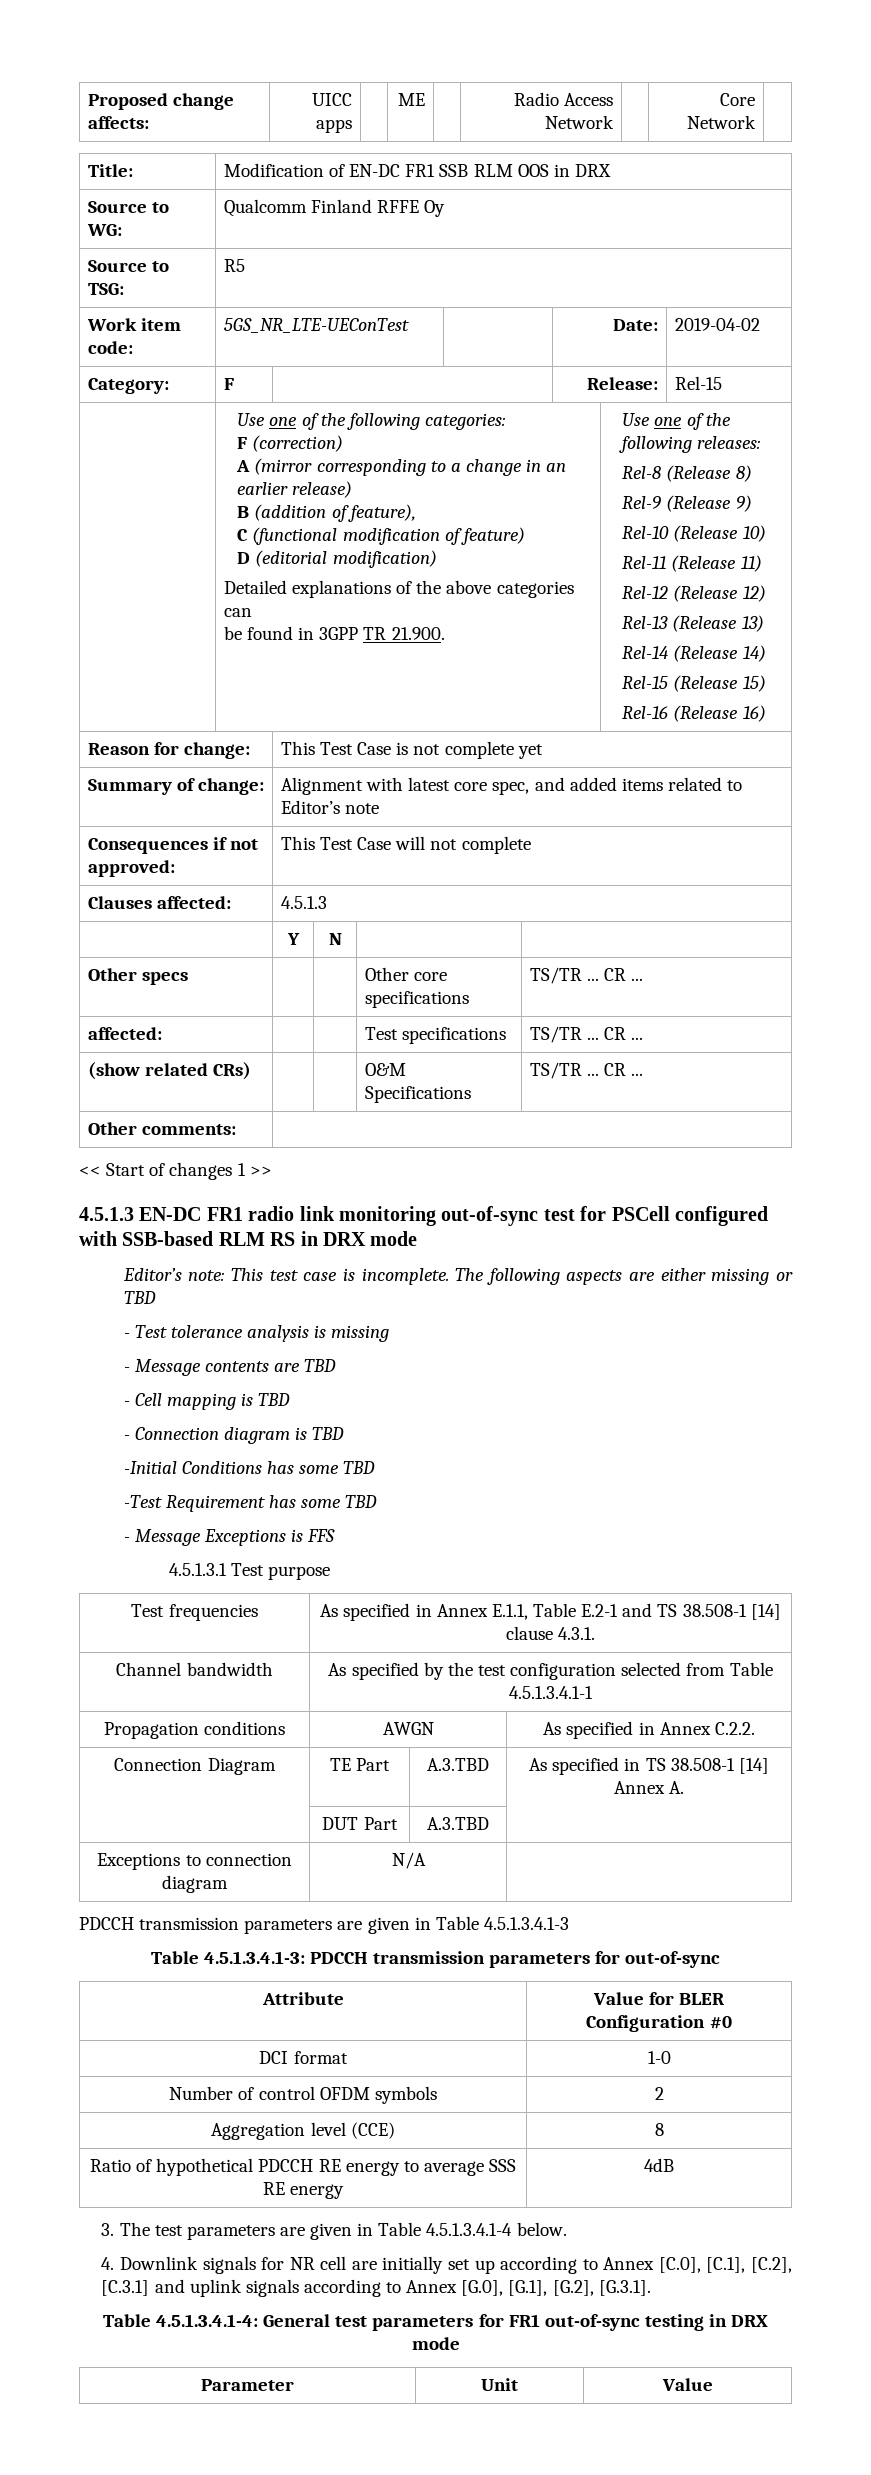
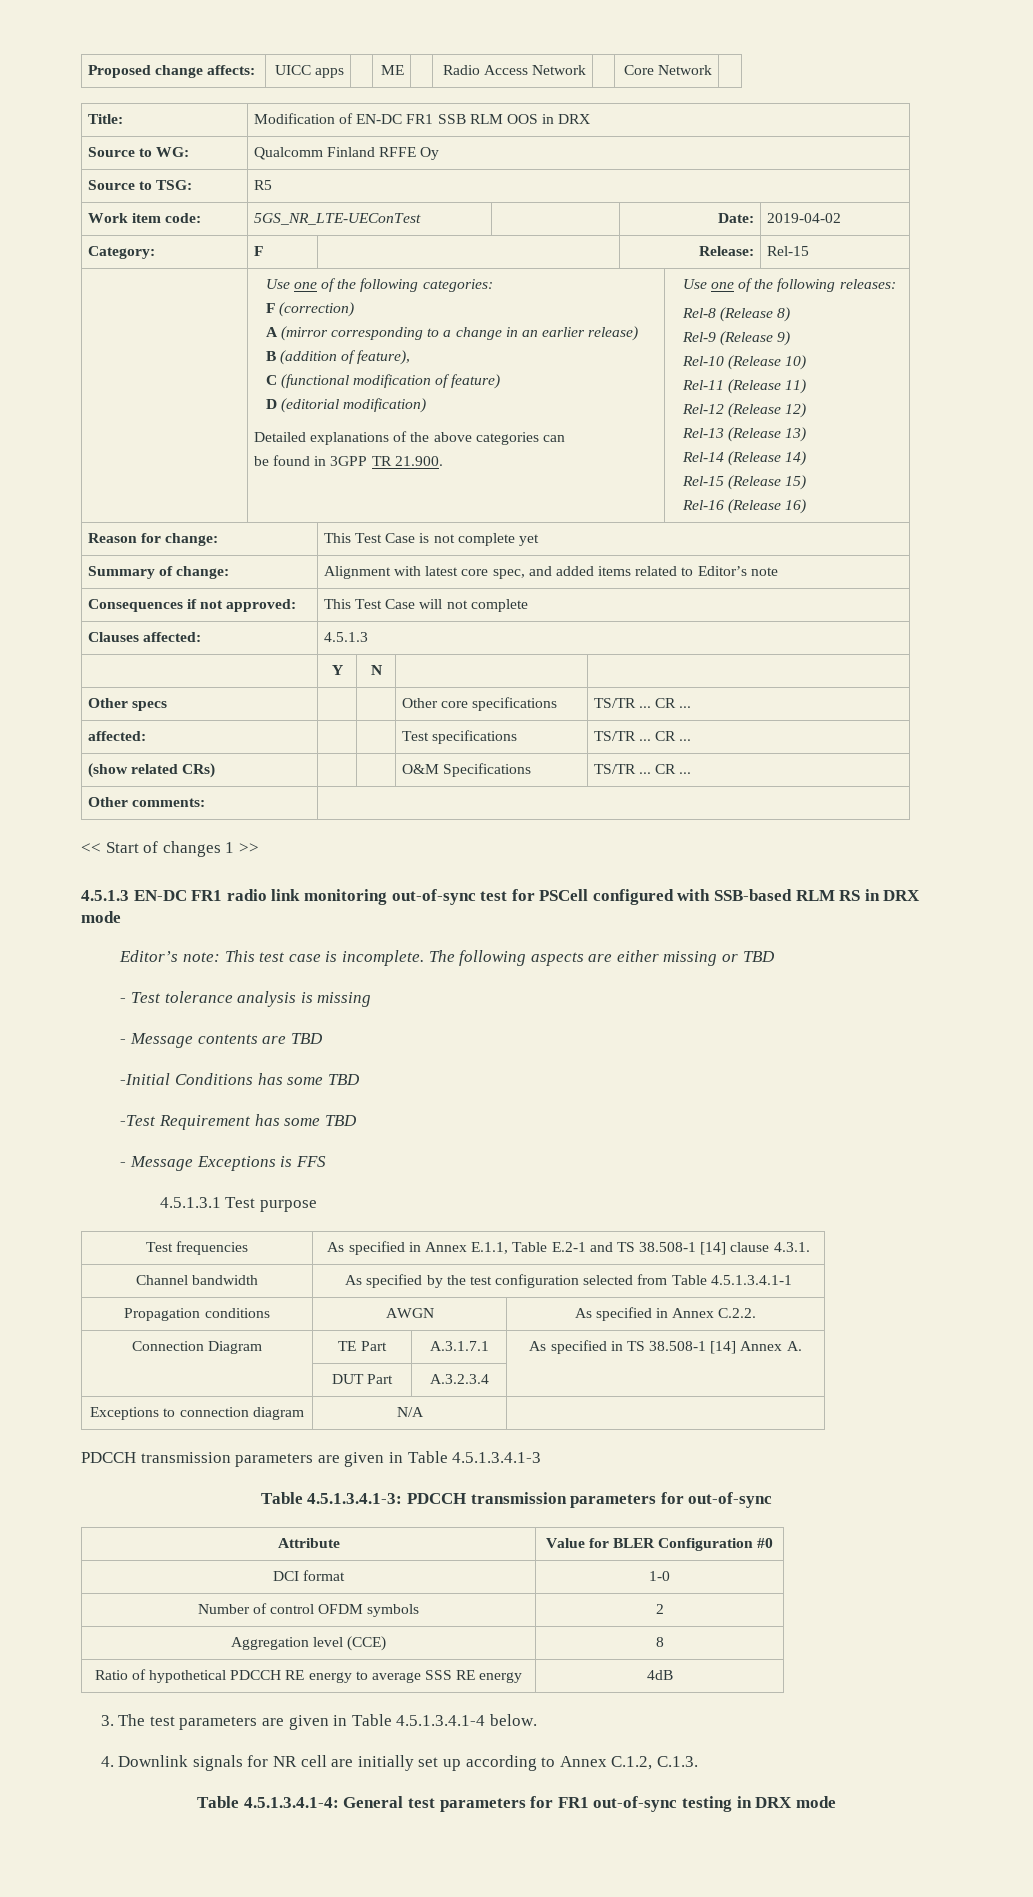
[123,1393,291,1410] [123,1427,345,1444] // - Cell mapping is TBD // - Connection diagram is TBD -> (323, 1038) none
[427,1758,489,1771] A.3.TBD -> [429,1341,489,1351] A.3.1.7.1
[427,1817,489,1830] A.3.TBD -> [429,1374,489,1384] A.3.2.3.4
[658,2257,793,2273] [101,2279,651,2297] [C.0], [C.1], [C.2], [C.3.1] and uplink signals according to Annex [G.0], [G.1], [G.2], [G.3.1]. -> [611,1756,698,1770] C.1.2, C.1.3.
[201,2379,294,2391] [480,2378,518,2391] [661,2378,713,2391] // Parameter | Unit | Value -> (836, 1802) none

